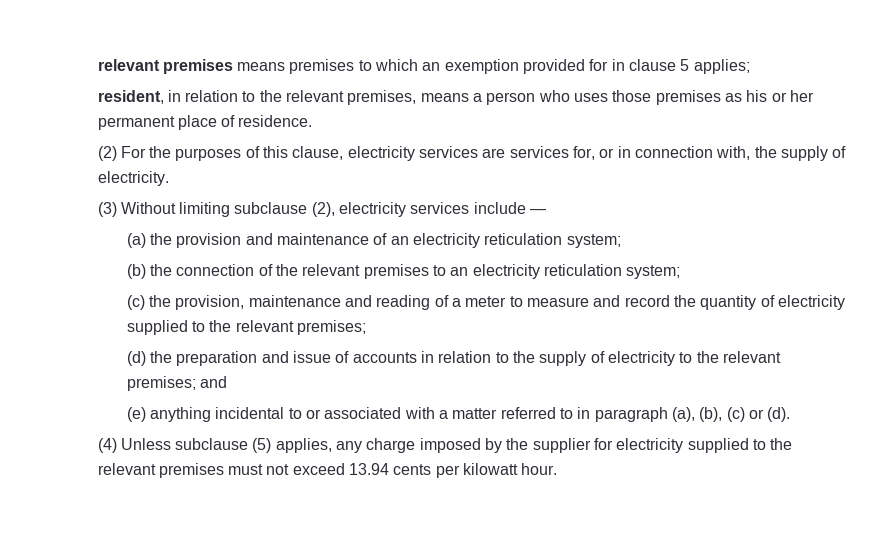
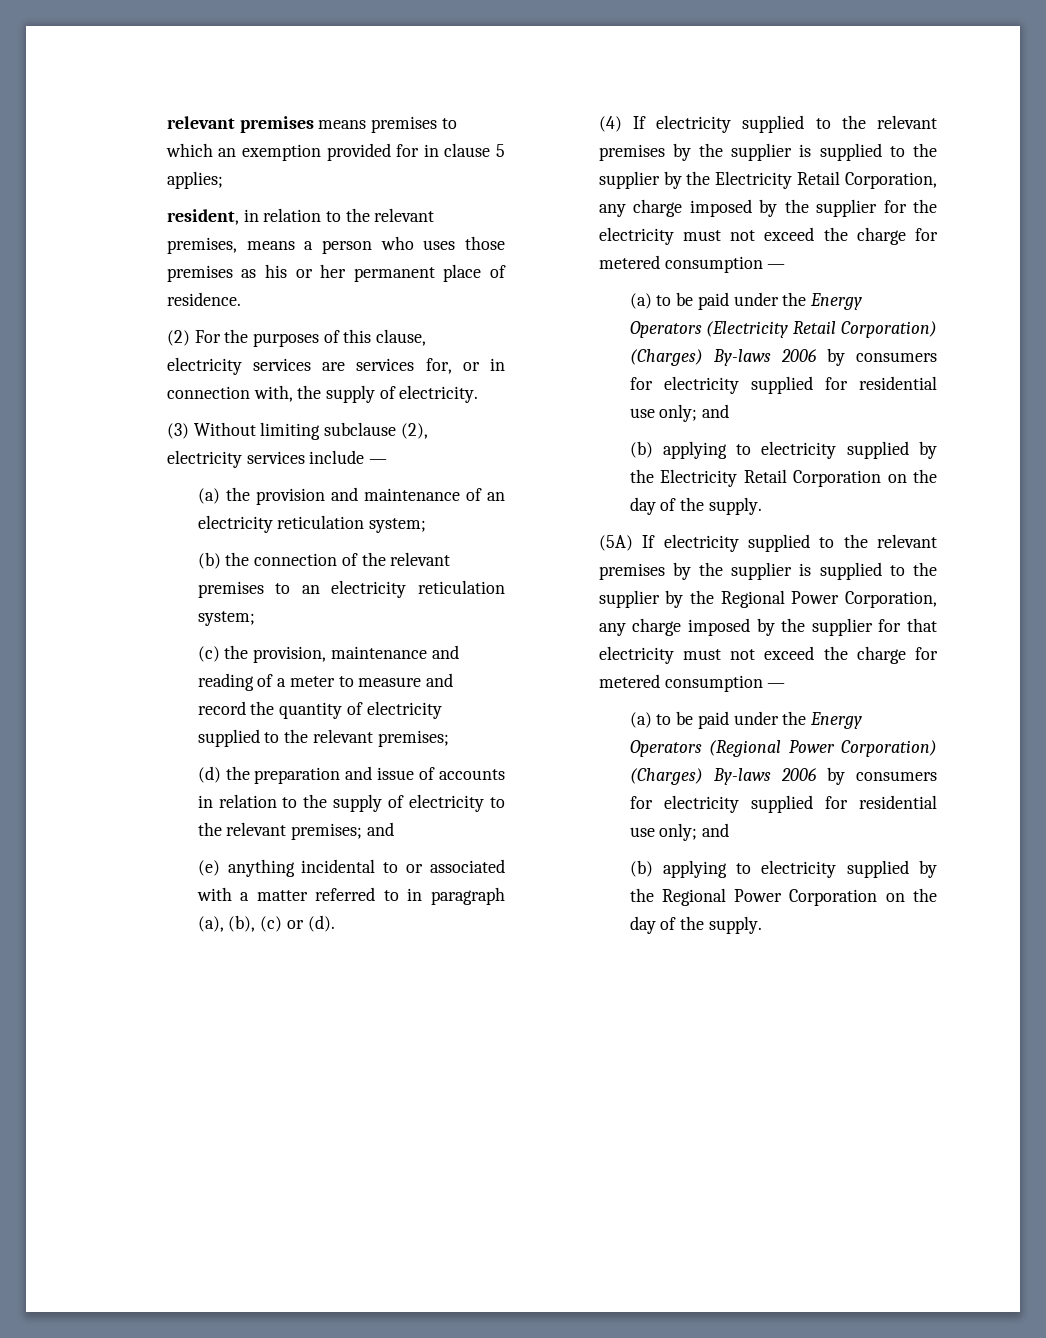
[120,438,793,453] [97,463,558,478] Unless subclause (5) applies, any charge imposed by the supplier for electricity supplied to the relevant premises must not exceed 13.94 cents per kilowatt hour. -> [632,115,937,133] [598,143,937,161] [598,171,937,189] [598,199,937,217] [598,227,938,245] [598,255,786,273] [629,292,863,310] [629,321,937,338] [629,348,937,366] [629,376,937,394] [629,404,730,422] [629,441,937,459] [629,469,937,487] [629,497,762,515] [598,534,937,552] [598,562,937,580] [598,590,937,608] [598,618,937,636] [598,646,938,664] [598,674,786,692] [629,711,863,729] [629,740,937,757] [629,767,937,785] [629,795,937,813] [629,823,730,841] [629,860,937,878] [629,888,937,906] [629,916,762,934] If electricity supplied to the relevant premises by the supplier is supplied to the supplier by the Electricity Retail Corporation, any charge imposed by the supplier for the electricity must not exceed the charge for metered consumption — // (a) to be paid under the Energy Operators (Electricity Retail Corporation) (Charges) By-laws 2006 by consumers for electricity supplied for residential use only; and // (b) applying to electricity supplied by the Electricity Retail Corporation on the day of the supply. // (5A) If electricity supplied to the relevant premises by the supplier is supplied to the supplier by the Regional Power Corporation, any charge imposed by the supplier for that electricity must not exceed the charge for metered consumption — // (a) to be paid under the Energy Operators (Regional Power Corporation) (Charges) By-laws 2006 by consumers for electricity supplied for residential use only; and // (b) applying to electricity supplied by the Regional Power Corporation on the day of the supply.

